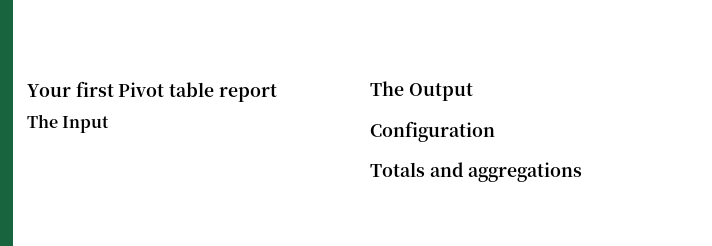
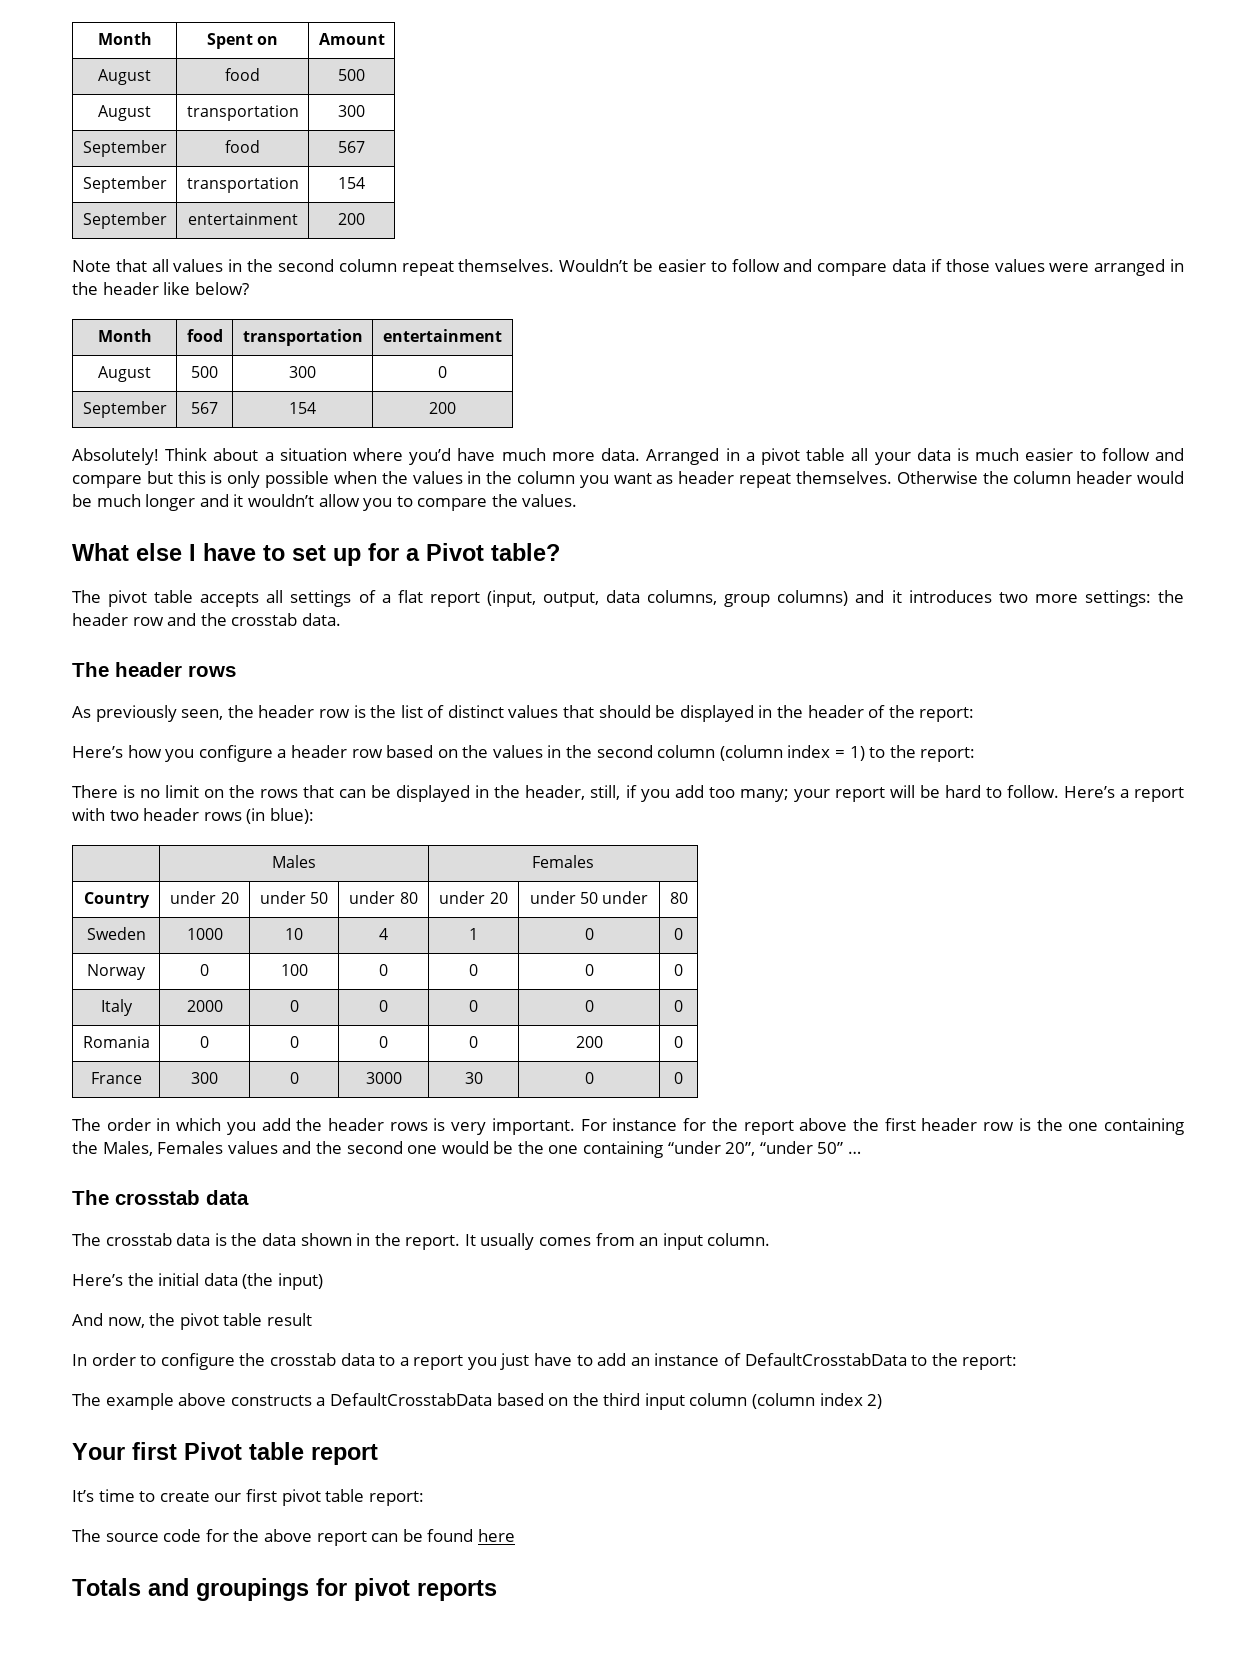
(27, 90) none -> [97,32,152,45] [206,33,279,49] [318,33,385,45] [98,69,151,85] [225,68,260,81] [338,69,365,81] [98,105,151,121] [186,105,299,121] [338,105,365,117] [82,140,167,157] [225,140,260,153] [338,141,365,153] [82,176,167,193] [186,177,299,193] [338,177,365,189] [82,212,167,229] [187,213,298,225] [338,213,365,225] [72,259,1185,276] [72,282,249,295] [97,329,152,342] [186,329,223,342] [242,329,363,346] [383,329,502,342] [98,366,151,382] [191,366,218,378] [289,366,316,378] [438,366,447,378] [82,401,167,418] [191,402,218,414] [289,402,316,414] [429,402,456,414] [72,448,1185,465] [72,471,1185,488] [72,494,578,511] [72,543,560,566] [72,590,1184,607] [72,613,341,626] [72,662,236,677] [72,705,975,722] [72,745,976,762] [72,785,1185,802] [72,808,314,824] [272,855,316,868] [532,855,594,868] [83,892,150,908] [170,891,239,904] [259,891,329,904] [349,891,418,904] [439,891,508,904] [529,891,649,904] [669,892,688,904] [86,927,146,940] [186,928,223,940] [285,928,303,940] [379,928,388,940] [469,928,478,940] [584,928,594,940] [674,928,683,940] [87,964,146,980] [200,964,209,976] [280,964,308,976] [379,964,388,976] [469,964,478,976] [584,964,594,976] [674,964,683,976] [100,999,133,1016] [186,1000,223,1012] [289,1000,299,1012] [379,1000,388,1012] [469,1000,478,1012] [584,1000,594,1012] [674,1000,683,1012] [82,1036,150,1048] [200,1036,209,1048] [289,1036,299,1048] [379,1036,388,1048] [469,1036,478,1048] [575,1036,603,1048] [674,1036,683,1048] [90,1072,142,1084] [191,1072,218,1084] [289,1072,299,1084] [365,1072,402,1084] [464,1072,483,1084] [584,1072,594,1084] [674,1072,683,1084] [72,1118,1185,1135] [72,1141,862,1158] [72,1190,249,1205] [72,1233,771,1250] [72,1273,323,1290] [72,1313,312,1330] [72,1353,1018,1370] [72,1393,883,1410] Month | Spent on | Amount // August | food | 500 // August | transportation | 300 // September | food | 567 // September | transportation | 154 // September | entertainment | 200 // Note that all values in the second column repeat themselves. Wouldn’t be easier to follow and compare data if those values were arranged in the header like below? // Month | food | transportation | entertainment // August | 500 | 300 | 0 // September | 567 | 154 | 200 // Absolutely! Think about a situation where you’d have much more data. Arranged in a pivot table all your data is much easier to follow and compare but this is only possible when the values in the column you want as header repeat themselves. Otherwise the column header would be much longer and it wouldn’t allow you to compare the values. // What else I have to set up for a Pivot table? // The pivot table accepts all settings of a flat report (input, output, data columns, group columns) and it introduces two more settings: the header row and the crosstab data. // The header rows // As previously seen, the header row is the list of distinct values that should be displayed in the header of the report: // Here’s how you configure a header row based on the values in the second column (column index = 1) to the report: // There is no limit on the rows that can be displayed in the header, still, if you add too many; your report will be hard to follow. Here’s a report with two header rows (in blue): // | Males | Females // Country | under 20 | under 50 | under 80 | under 20 | under 50 under | 80 // Sweden | 1000 | 10 | 4 | 1 | 0 | 0 // Norway | 0 | 100 | 0 | 0 | 0 | 0 // Italy | 2000 | 0 | 0 | 0 | 0 | 0 // Romania | 0 | 0 | 0 | 0 | 200 | 0 // France | 300 | 0 | 3000 | 30 | 0 | 0 // The order in which you add the header rows is very important. For instance for the report above the first header row is the one containing the Males, Females values and the second one would be the one containing “under 20”, “under 50” … // The crosstab data // The crosstab data is the data shown in the report. It usually comes from an input column. // Here’s the initial data (the input) // And now, the pivot table result // In order to configure the crosstab data to a report you just have to add an instance of DefaultCrosstabData to the report: // The example above constructs a DefaultCrosstabData based on the third input column (column index 2) //
[27,114,110,133] [370,81,473,101] [370,121,495,142] [370,162,583,182] The Input // The Output // Configuration // Totals and aggregations -> [72,1489,424,1506] [72,1529,515,1546] [72,1578,497,1601] It’s time to create our first pivot table report: // The source code for the above report can be found here // Totals and groupings for pivot reports

